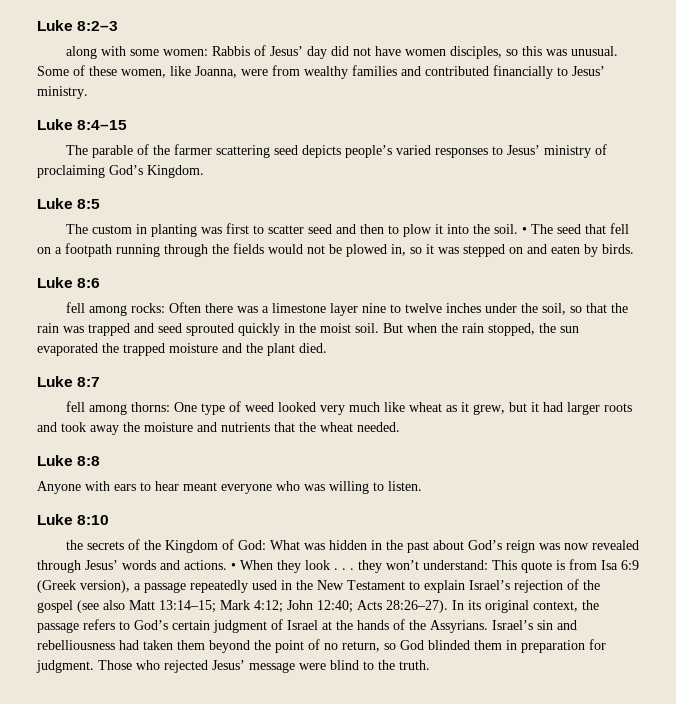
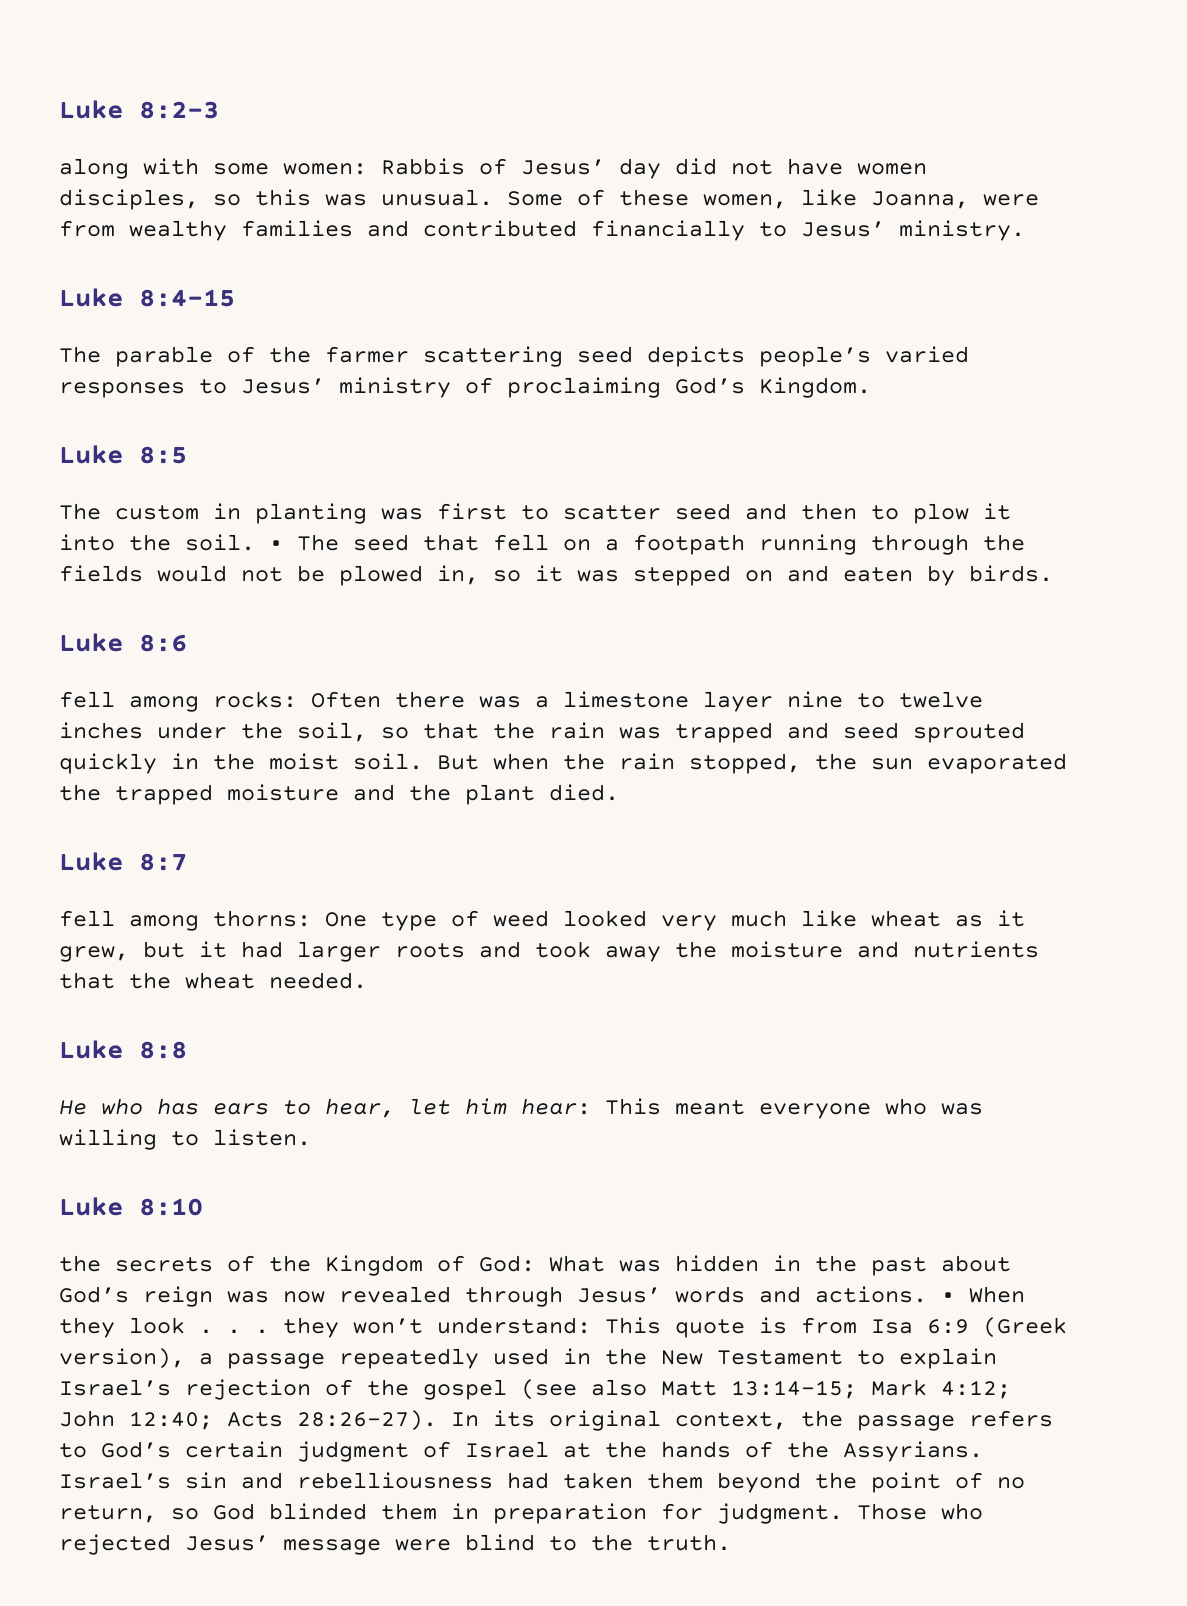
[37,481,179,494] Anyone with ears to hear -> [59,1098,661,1118] He who has ears to hear, let him hear: This

